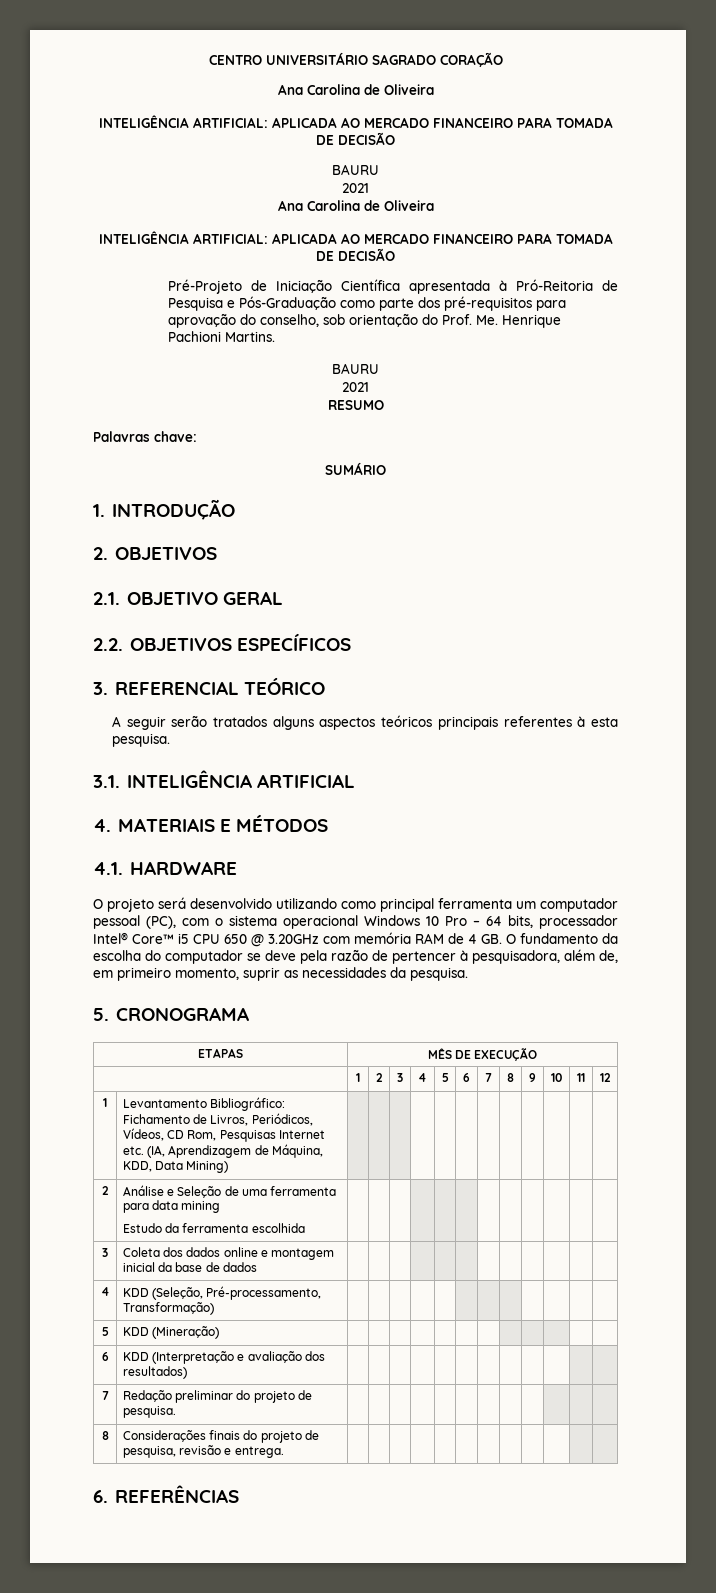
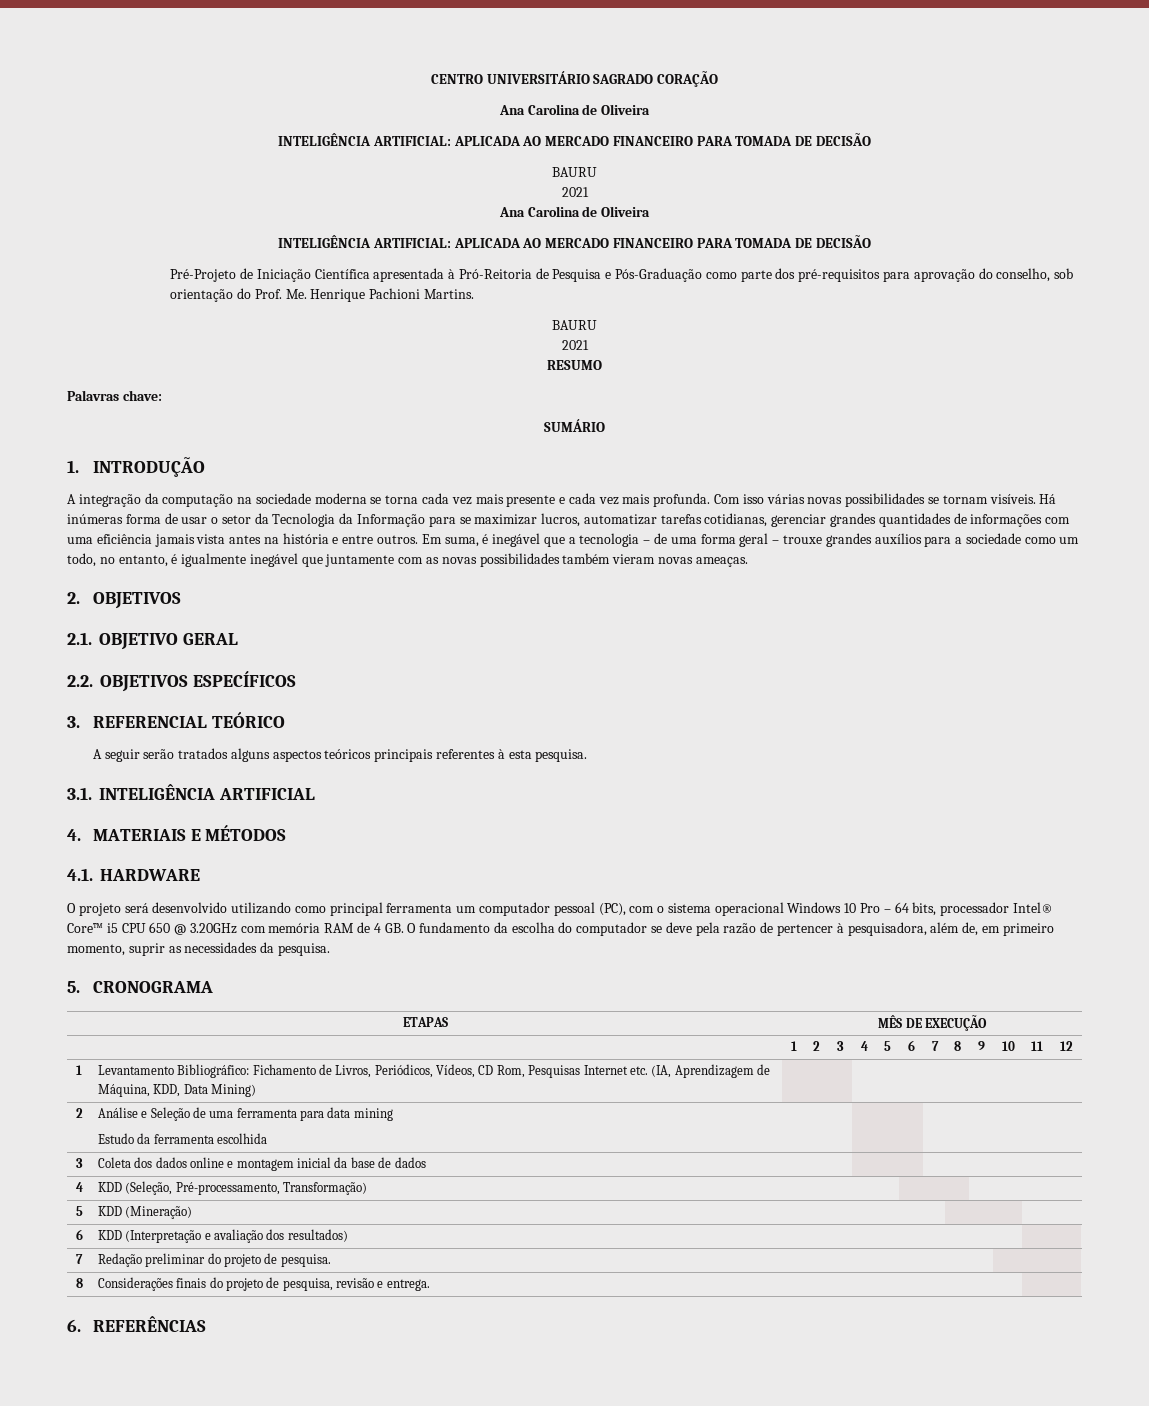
(235, 509) none -> [67,493,1057,507] [67,513,1071,527] [67,533,1080,547] [67,553,748,567] // A integração da computação na sociedade moderna se torna cada vez mais presente e cada vez mais profunda. Com isso várias novas possibilidades se tornam visíveis. Há inúmeras forma de usar o setor da Tecnologia da Informação para se maximizar lucros, automatizar tarefas cotidianas, gerenciar grandes quantidades de informações com uma eficiência jamais vista antes na história e entre outros. Em suma, é inegável que a tecnologia – de uma forma geral – trouxe grandes auxílios para a sociedade como um todo, no entanto, é igualmente inegável que juntamente com as novas possibilidades também vieram novas ameaças.

